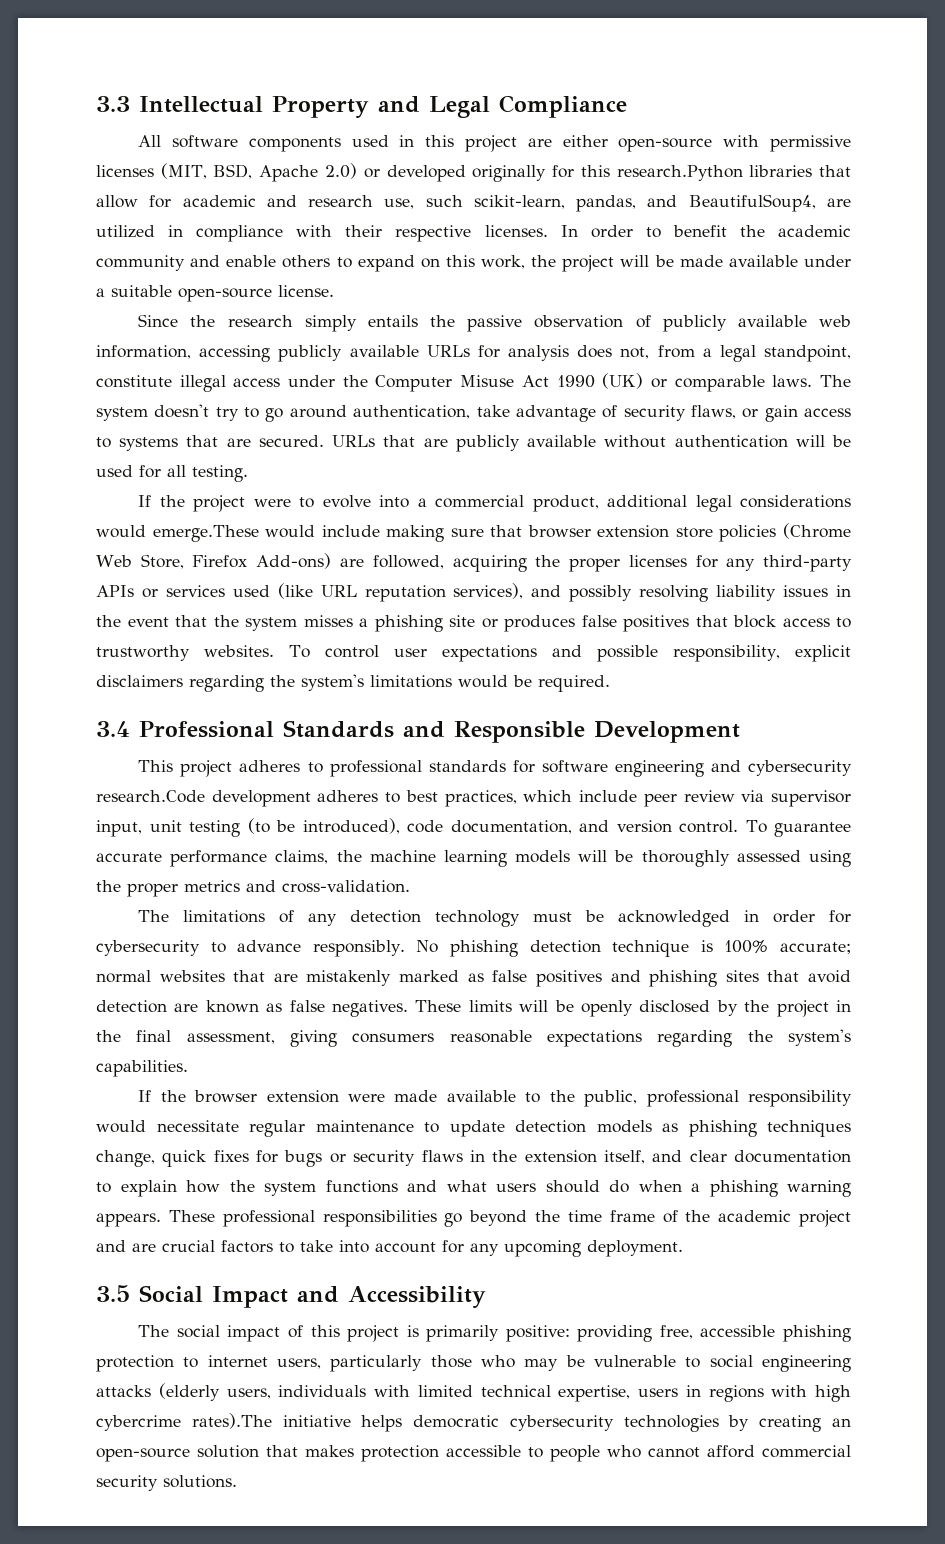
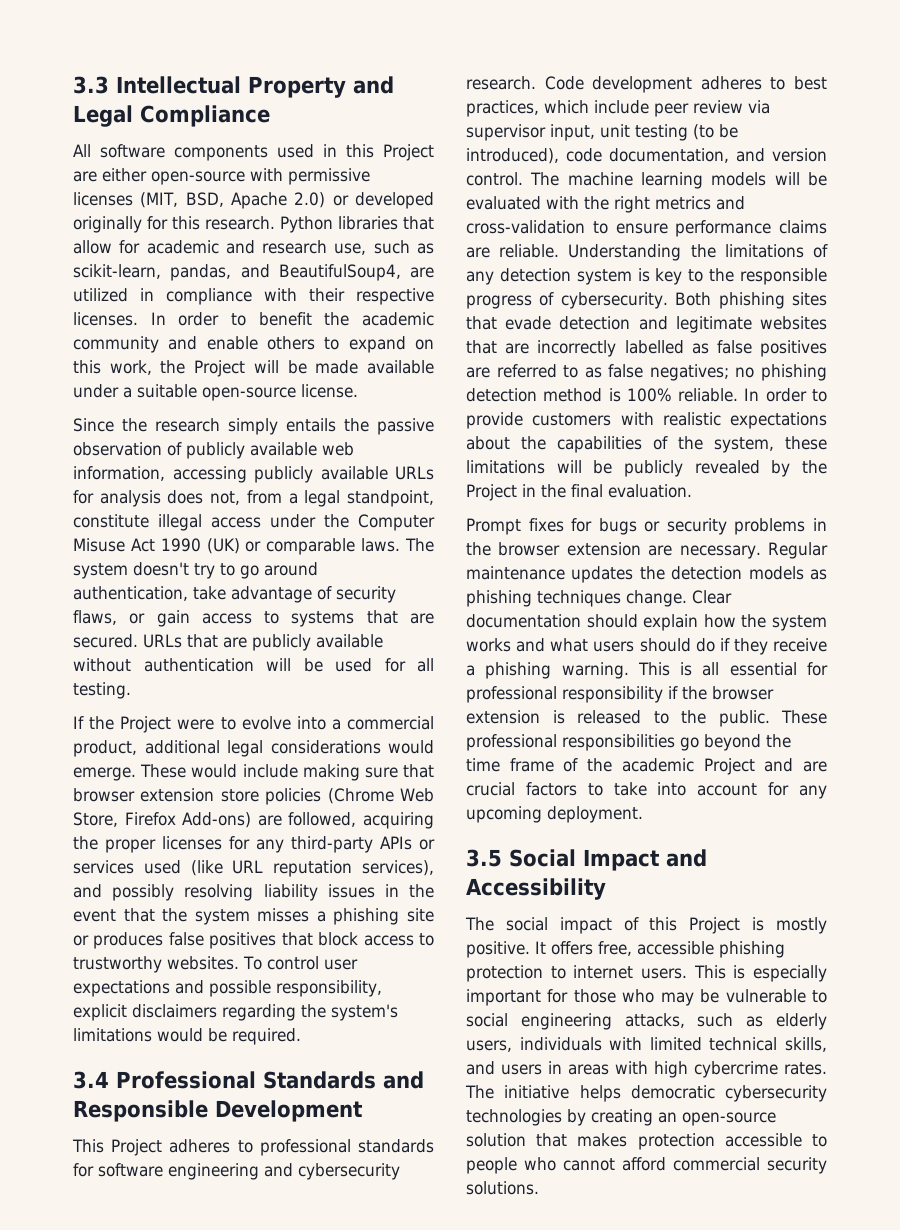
[465,135,518,152] project -> [383,144,434,161] Project
[616,165,743,181] research.Python -> [205,216,333,233] research. Python
(463, 201) none -> [416,243,434,254] as
[562,255,615,272] project -> [194,360,246,377] Project
[193,495,246,512] project -> [120,716,172,733] Project
[152,525,259,542] emerge.These -> [73,764,187,781] emerge. These
[180,760,233,777] project -> [111,1139,163,1156] Project
[96,790,205,803] research.Code -> [466,76,584,90] research. Code
[745,820,852,837] [96,850,362,867] To guarantee accurate performance claims, the -> [530,172,560,186] The
[641,850,851,867] [96,880,410,897] [138,910,851,927] [96,940,851,957] [96,970,151,983] thoroughly assessed using the proper metrics and cross-validation. // The limitations of any detection technology must be acknowledged in order for cybersecurity to advance responsibly. No phishing detection technique is 100% accurate; normal -> [466,196,745,213] [466,220,827,237] [466,244,828,261] [466,268,827,285] [466,292,827,309] [466,316,752,333] evaluated with the right metrics and cross-validation to ensure performance claims are reliable. Understanding the limitations of any detection system is key to the responsible progress of cybersecurity. Both phishing sites that evade detection and legitimate
[306,970,460,986] mistakenly marked -> [537,340,684,357] incorrectly labelled
[610,970,852,987] [96,1000,711,1017] and phishing sites that avoid detection are known as false negatives. These limits will be openly disclosed -> [466,364,827,381] [466,388,827,402] [466,412,827,429] [466,436,827,453] [466,460,760,477] are referred to as false negatives; no phishing detection method is 100% reliable. In order to provide customers with realistic expectations about the capabilities of the system, these limitations will be publicly revealed
[776,1000,829,1017] project -> [466,484,517,501] Project
[186,1029,852,1047] [96,1060,188,1077] [138,1090,852,1107] [96,1120,505,1137] assessment, giving consumers reasonable expectations regarding the system's capabilities. // If the browser extension were made available to the public, professional responsibility would necessitate regular maintenance to update -> [608,484,692,498] [466,518,827,535] [466,542,828,559] [466,566,665,583] evaluation. // Prompt fixes for bugs or security problems in the browser extension are necessary. Regular maintenance updates the
[96,1150,851,1167] [96,1182,111,1193] change, quick fixes for bugs or security flaws in the extension itself, and clear documentation to -> [626,590,732,607] [466,614,638,628] change. Clear documentation should
[325,1180,398,1193] functions -> [466,638,511,652] works
[638,1180,851,1197] [96,1213,161,1227] when a phishing warning appears. -> [719,638,827,655] [466,662,828,679] [466,686,774,703] [466,710,770,727] if they receive a phishing warning. This is all essential for professional responsibility if the browser extension is released to the public.
[799,1210,852,1227] project -> [703,758,755,775] Project
[347,1325,653,1342] project is primarily positive: providing -> [689,917,827,934] [466,941,593,958] Project is mostly positive. It offers
[277,1355,423,1372] users, particularly -> [641,965,827,982] [466,989,569,1006] users. This is especially important for
[96,1383,220,1401] attacks (elderly -> [624,1013,827,1030] attacks, such as elderly
[558,1385,631,1402] expertise, -> [785,1037,827,1052] [466,1061,495,1075] skills, and
[708,1385,764,1402] regions -> [568,1064,609,1075] areas
[191,1413,272,1429] rates).The -> [784,1062,827,1075] [465,1085,494,1099] rates. The

